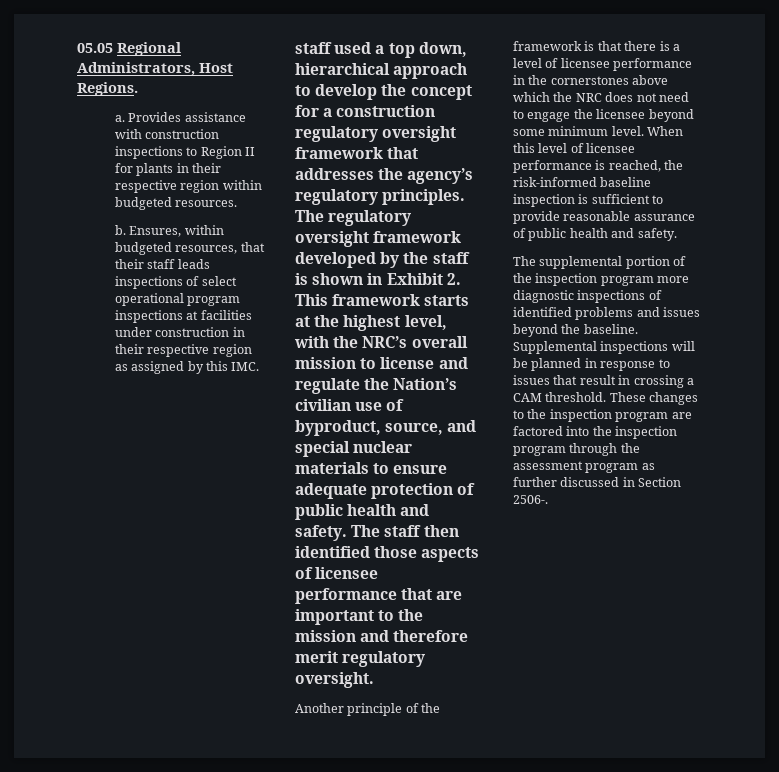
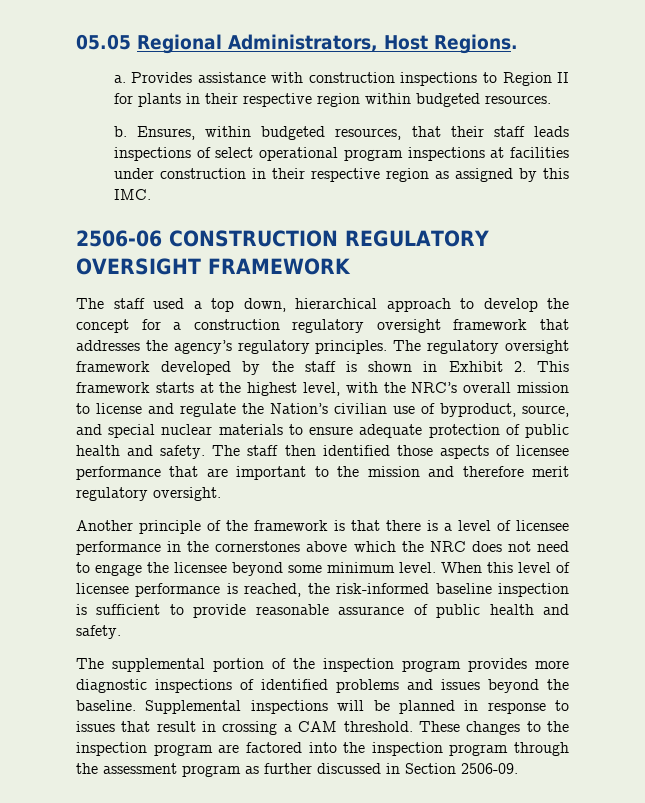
(260, 366) none -> [76,230,489,247] [76,258,351,275] [76,298,104,309] 2506-06 CONSTRUCTION REGULATORY OVERSIGHT FRAMEWORK // The
(654, 281) none -> [468,658,527,672] provides
[513,495,548,504] 2506-. -> [461,763,518,774] 2506-09.

